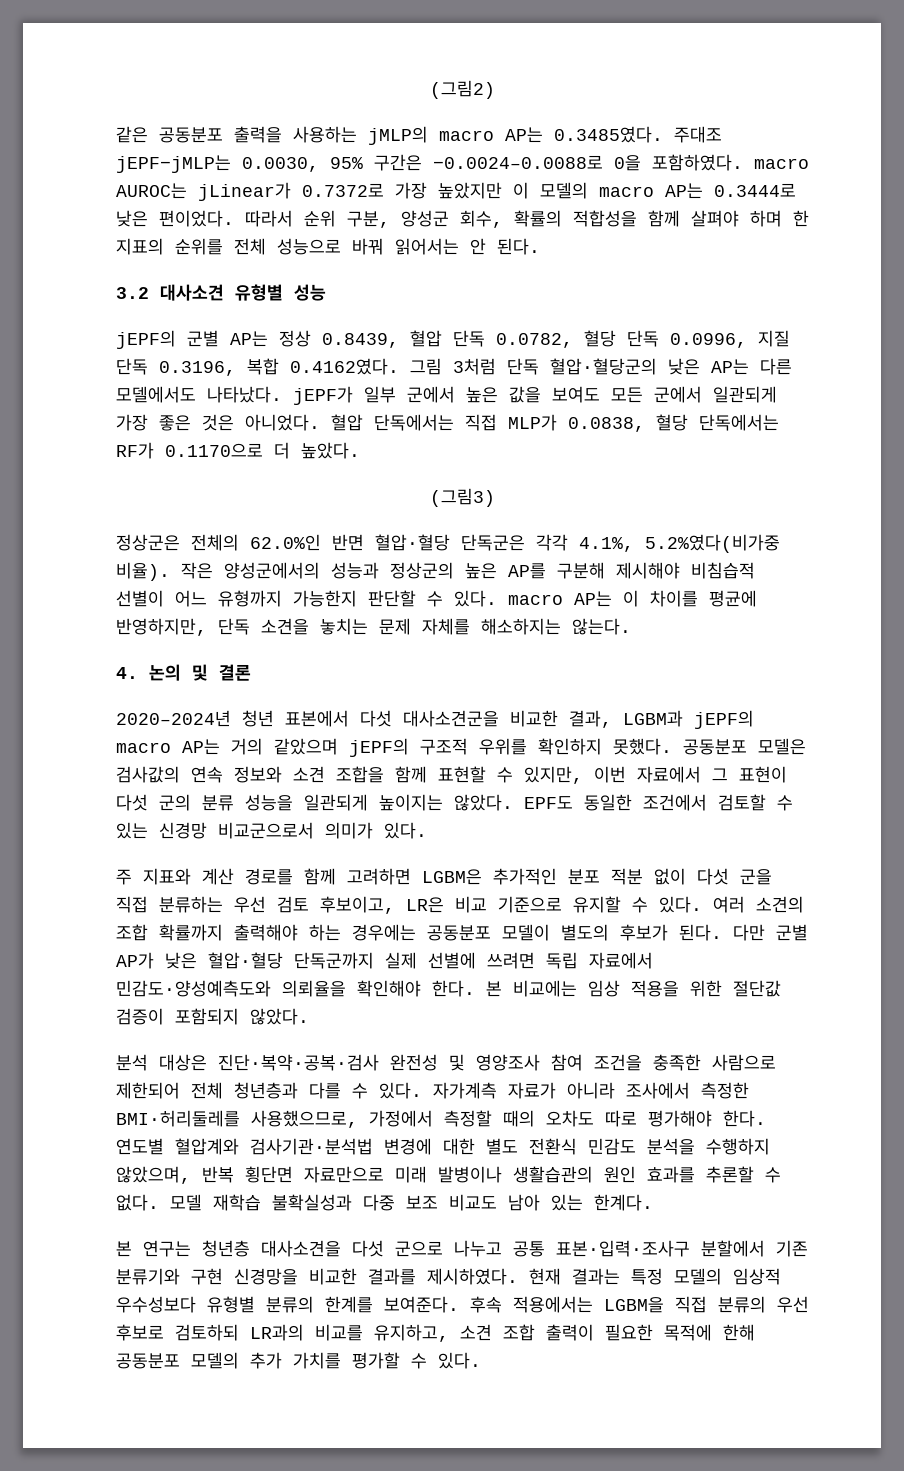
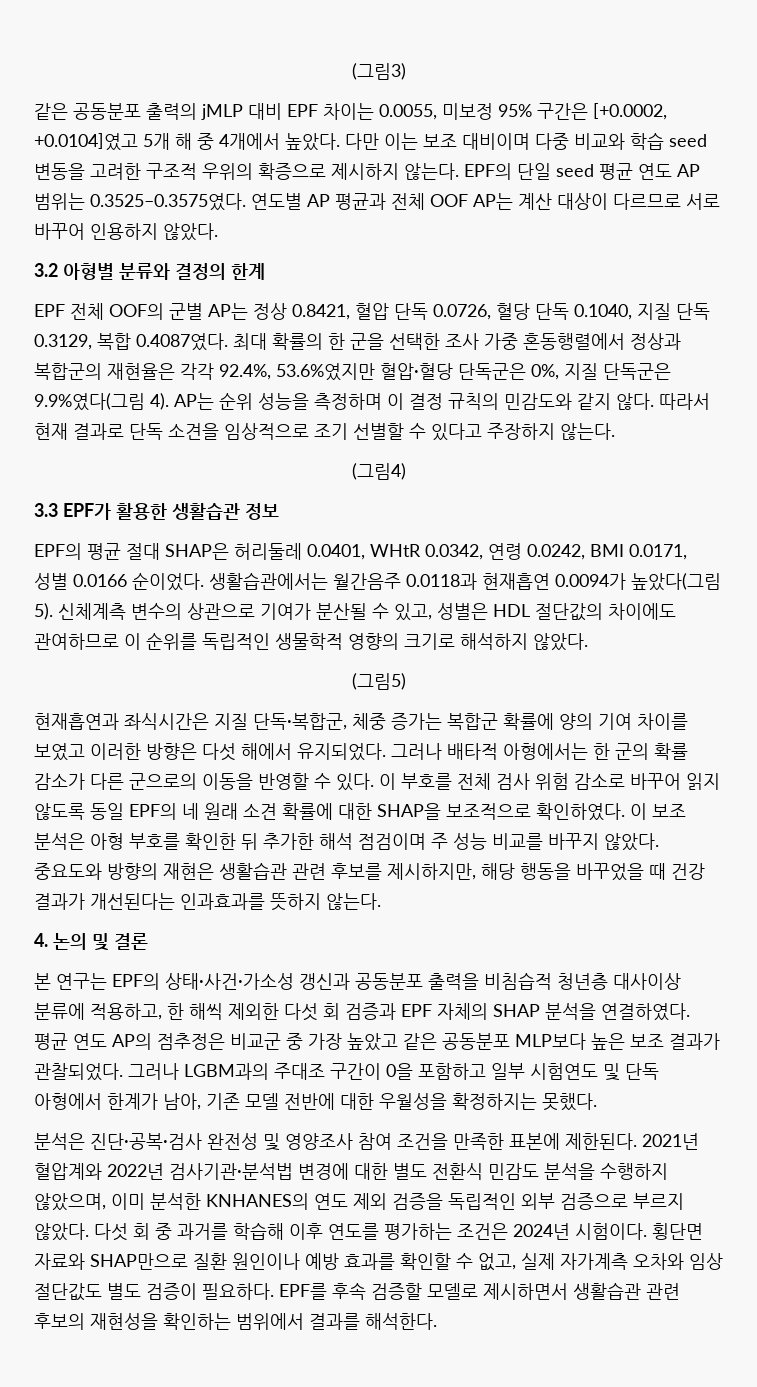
[430,80,495,99] [116,126,722,145] [116,154,809,173] [116,182,796,201] [116,210,809,228] [116,238,540,255] [116,284,326,301] [116,330,176,349] (그림2) // 같은 공동분포 출력을 사용하는 jMLP의 macro AP는 0.3485였다. 주대조 jEPF−jMLP는 0.0030, 95% 구간은 −0.0024–0.0088로 0을 포함하였다. macro AUROC는 jLinear가 0.7372로 가장 높았지만 이 모델의 macro AP는 0.3444로 낮은 편이었다. 따라서 순위 구분, 양성군 회수, 확률의 적합성을 함께 살펴야 하며 한 지표의 순위를 전체 성능으로 바꿔 읽어서는 안 된다. // 3.2 대사소견 유형별 성능 // jEPF의 -> [351,63,406,80] [34,103,667,120] [34,132,707,151] [34,163,700,180] [34,193,720,211] [34,223,218,241] [34,263,265,280] [34,303,164,320] (그림3) // 같은 공동분포 출력의 jMLP 대비 EPF 차이는 0.0055, 미보정 95% 구간은 [+0.0002, +0.0104]였고 5개 해 중 4개에서 높았다. 다만 이는 보조 대비이며 다중 비교와 학습 seed 변동을 고려한 구조적 우위의 확증으로 제시하지 않는다. EPF의 단일 seed 평균 연도 AP 범위는 0.3525–0.3575였다. 연도별 AP 평균과 전체 OOF AP는 계산 대상이 다르므로 서로 바꾸어 인용하지 않았다. // 3.2 아형별 분류와 결정의 한계 // EPF 전체 OOF의
[322,333,399,348] 0.8439, -> [292,304,350,320] 0.8421,
[496,333,573,348] 0.0782, -> [433,304,491,320] 0.0726,
[670,333,747,348] 0.0996, -> [574,304,632,320] 0.1040,
[159,358,792,376] [116,386,777,405] [116,414,779,432] [116,442,360,459] [430,488,495,507] [116,534,780,553] [116,562,755,581] [116,590,757,607] [116,618,561,636] 0.3196, 복합 0.4162였다. 그림 3처럼 단독 혈압·혈당군의 낮은 AP는 다른 모델에서도 나타났다. jEPF가 일부 군에서 높은 값을 보여도 모든 군에서 일관되게 가장 좋은 것은 아니었다. 혈압 단독에서는 직접 MLP가 0.0838, 혈당 단독에서는 RF가 0.1170으로 더 높았다. // (그림3) // 정상군은 전체의 62.0%인 반면 혈압·혈당 단독군은 각각 4.1%, 5.2%였다(비가중 비율). 작은 양성군에서의 성능과 정상군의 높은 AP를 구분해 제시해야 비침습적 선별이 어느 유형까지 가능한지 판단할 수 있다. macro AP는 이 차이를 평균에 반영하지만, 단독 소견을 놓치는 문제 자체를 해소하지는 -> [34,333,681,351] [34,363,671,381] [34,392,710,411] [34,423,615,441] [351,463,406,480] [34,503,279,520] [34,543,687,560] [34,572,721,591] [34,603,676,621] [34,632,588,651] [351,673,406,690] [34,713,688,730] [34,743,688,761] [34,773,720,791] [34,803,686,821] [34,833,659,851] [34,862,705,881] [34,893,321,911] 0.3129, 복합 0.4087였다. 최대 확률의 한 군을 선택한 조사 가중 혼동행렬에서 정상과 복합군의 재현율은 각각 92.4%, 53.6%였지만 혈압·혈당 단독군은 0%, 지질 단독군은 9.9%였다(그림 4). AP는 순위 성능을 측정하며 이 결정 규칙의 민감도와 같지 않다. 따라서 현재 결과로 단독 소견을 임상적으로 조기 선별할 수 있다고 주장하지 않는다. // (그림4) // 3.3 EPF가 활용한 생활습관 정보 // EPF의 평균 절대 SHAP은 허리둘레 0.0401, WHtR 0.0342, 연령 0.0242, BMI 0.0171, 성별 0.0166 순이었다. 생활습관에서는 월간음주 0.0118과 현재흡연 0.0094가 높았다(그림 5). 신체계측 변수의 상관으로 기여가 분산될 수 있고, 성별은 HDL 절단값의 차이에도 관여하므로 이 순위를 독립적인 생물학적 영향의 크기로 해석하지 않았다. // (그림5) // 현재흡연과 좌식시간은 지질 단독·복합군, 체중 증가는 복합군 확률에 양의 기여 차이를 보였고 이러한 방향은 다섯 해에서 유지되었다. 그러나 배타적 아형에서는 한 군의 확률 감소가 다른 군으로의 이동을 반영할 수 있다. 이 부호를 전체 검사 위험 감소로 바꾸어 읽지 않도록 동일 EPF의 네 원래 소견 확률에 대한 SHAP을 보조적으로 확인하였다. 이 보조 분석은 아형 부호를 확인한 뒤 추가한 해석 점검이며 주 성능 비교를 바꾸지 않았다. 중요도와 방향의 재현은 생활습관 관련 후보를 제시하지만, 해당 행동을 바꾸었을 때 건강 결과가 개선된다는 인과효과를 뜻하지
[116,710,754,729] [116,738,806,757] [116,766,787,784] [116,794,793,811] [116,822,427,839] [116,868,772,885] [116,896,804,914] [116,924,808,941] [116,952,653,969] [116,980,781,997] [116,1008,309,1025] [116,1054,379,1071] 2020–2024년 청년 표본에서 다섯 대사소견군을 비교한 결과, LGBM과 jEPF의 macro AP는 거의 같았으며 jEPF의 구조적 우위를 확인하지 못했다. 공동분포 모델은 검사값의 연속 정보와 소견 조합을 함께 표현할 수 있지만, 이번 자료에서 그 표현이 다섯 군의 분류 성능을 일관되게 높이지는 않았다. EPF도 동일한 조건에서 검토할 수 있는 신경망 비교군으로서 의미가 있다. // 주 지표와 계산 경로를 함께 고려하면 LGBM은 추가적인 분포 적분 없이 다섯 군을 직접 분류하는 우선 검토 후보이고, LR은 비교 기준으로 유지할 수 있다. 여러 소견의 조합 확률까지 출력해야 하는 경우에는 공동분포 모델이 별도의 후보가 된다. 다만 군별 AP가 낮은 혈압·혈당 단독군까지 실제 선별에 쓰려면 독립 자료에서 민감도·양성예측도와 의뢰율을 확인해야 한다. 본 비교에는 임상 적용을 위한 절단값 검증이 포함되지 않았다. // 분석 대상은 진단·복약·공복·검사 -> [34,972,681,990] [34,1003,690,1021] [34,1033,720,1051] [34,1063,659,1081] [34,1093,597,1111] [34,1133,202,1150] 본 연구는 EPF의 상태·사건·가소성 갱신과 공동분포 출력을 비침습적 청년층 대사이상 분류에 적용하고, 한 해씩 제외한 다섯 회 검증과 EPF 자체의 SHAP 분석을 연결하였다. 평균 연도 AP의 점추정은 비교군 중 가장 높았고 같은 공동분포 MLP보다 높은 보조 결과가 관찰되었다. 그러나 LGBM과의 주대조 구간이 0을 포함하고 일부 시험연도 및 단독 아형에서 한계가 남아, 기존 모델 전반에 대한 우월성을 확정하지는 못했다. // 분석은 진단·공복·검사
[653,1054,776,1071] [116,1082,749,1099] [116,1110,766,1128] [116,1138,239,1155] 충족한 사람으로 제한되어 전체 청년층과 다를 수 있다. 자가계측 자료가 아니라 조사에서 측정한 BMI·허리둘레를 사용했으므로, 가정에서 측정할 때의 오차도 따로 평가해야 한다. 연도별 혈압계와 -> [453,1133,699,1150] [34,1163,164,1180] 만족한 표본에 제한된다. 2021년 혈압계와 2022년
[202,1166,781,1183] [116,1194,653,1211] [116,1240,808,1257] [116,1268,781,1285] [116,1296,809,1313] [116,1324,755,1342] [116,1352,481,1369] 반복 횡단면 자료만으로 미래 발병이나 생활습관의 원인 효과를 추론할 수 없다. 모델 재학습 불확실성과 다중 보조 비교도 남아 있는 한계다. // 본 연구는 청년층 대사소견을 다섯 군으로 나누고 공통 표본·입력·조사구 분할에서 기존 분류기와 구현 신경망을 비교한 결과를 제시하였다. 현재 결과는 특정 모델의 임상적 우수성보다 유형별 분류의 한계를 보여준다. 후속 적용에서는 LGBM을 직접 분류의 우선 후보로 검토하되 LR과의 비교를 유지하고, 소견 조합 출력이 필요한 목적에 한해 공동분포 모델의 추가 가치를 평가할 수 있다. -> [111,1193,684,1210] [34,1222,703,1241] [34,1253,723,1271] [34,1282,680,1301] [34,1313,437,1330] 이미 분석한 KNHANES의 연도 제외 검증을 독립적인 외부 검증으로 부르지 않았다. 다섯 회 중 과거를 학습해 이후 연도를 평가하는 조건은 2024년 시험이다. 횡단면 자료와 SHAP만으로 질환 원인이나 예방 효과를 확인할 수 없고, 실제 자가계측 오차와 임상 절단값도 별도 검증이 필요하다. EPF를 후속 검증할 모델로 제시하면서 생활습관 관련 후보의 재현성을 확인하는 범위에서 결과를 해석한다.

